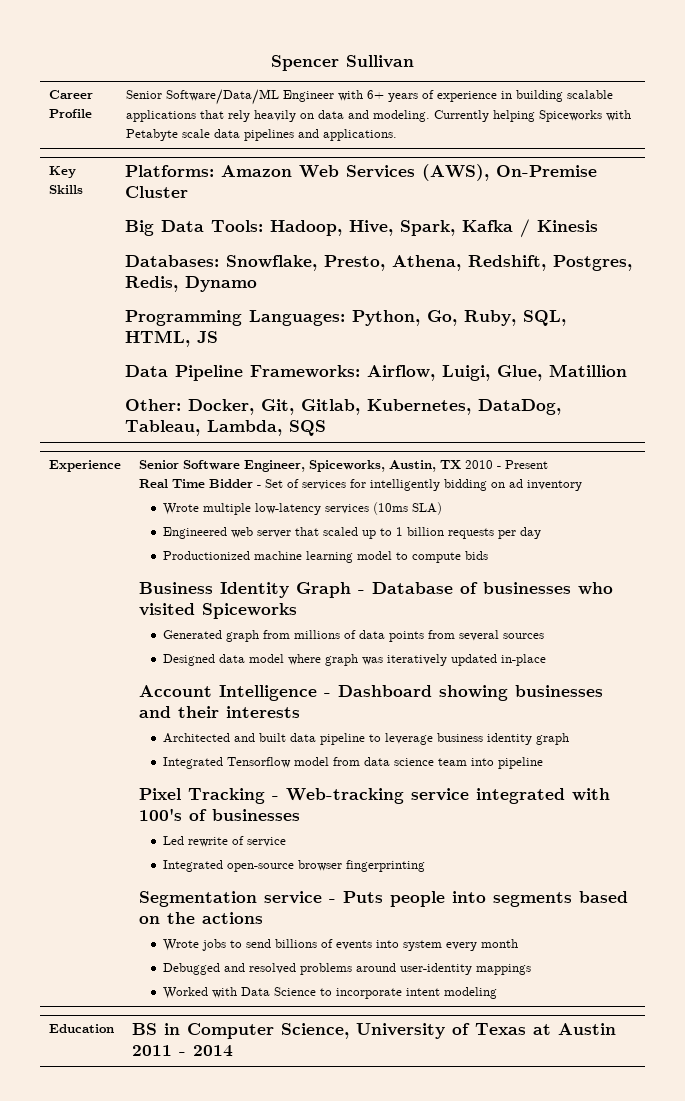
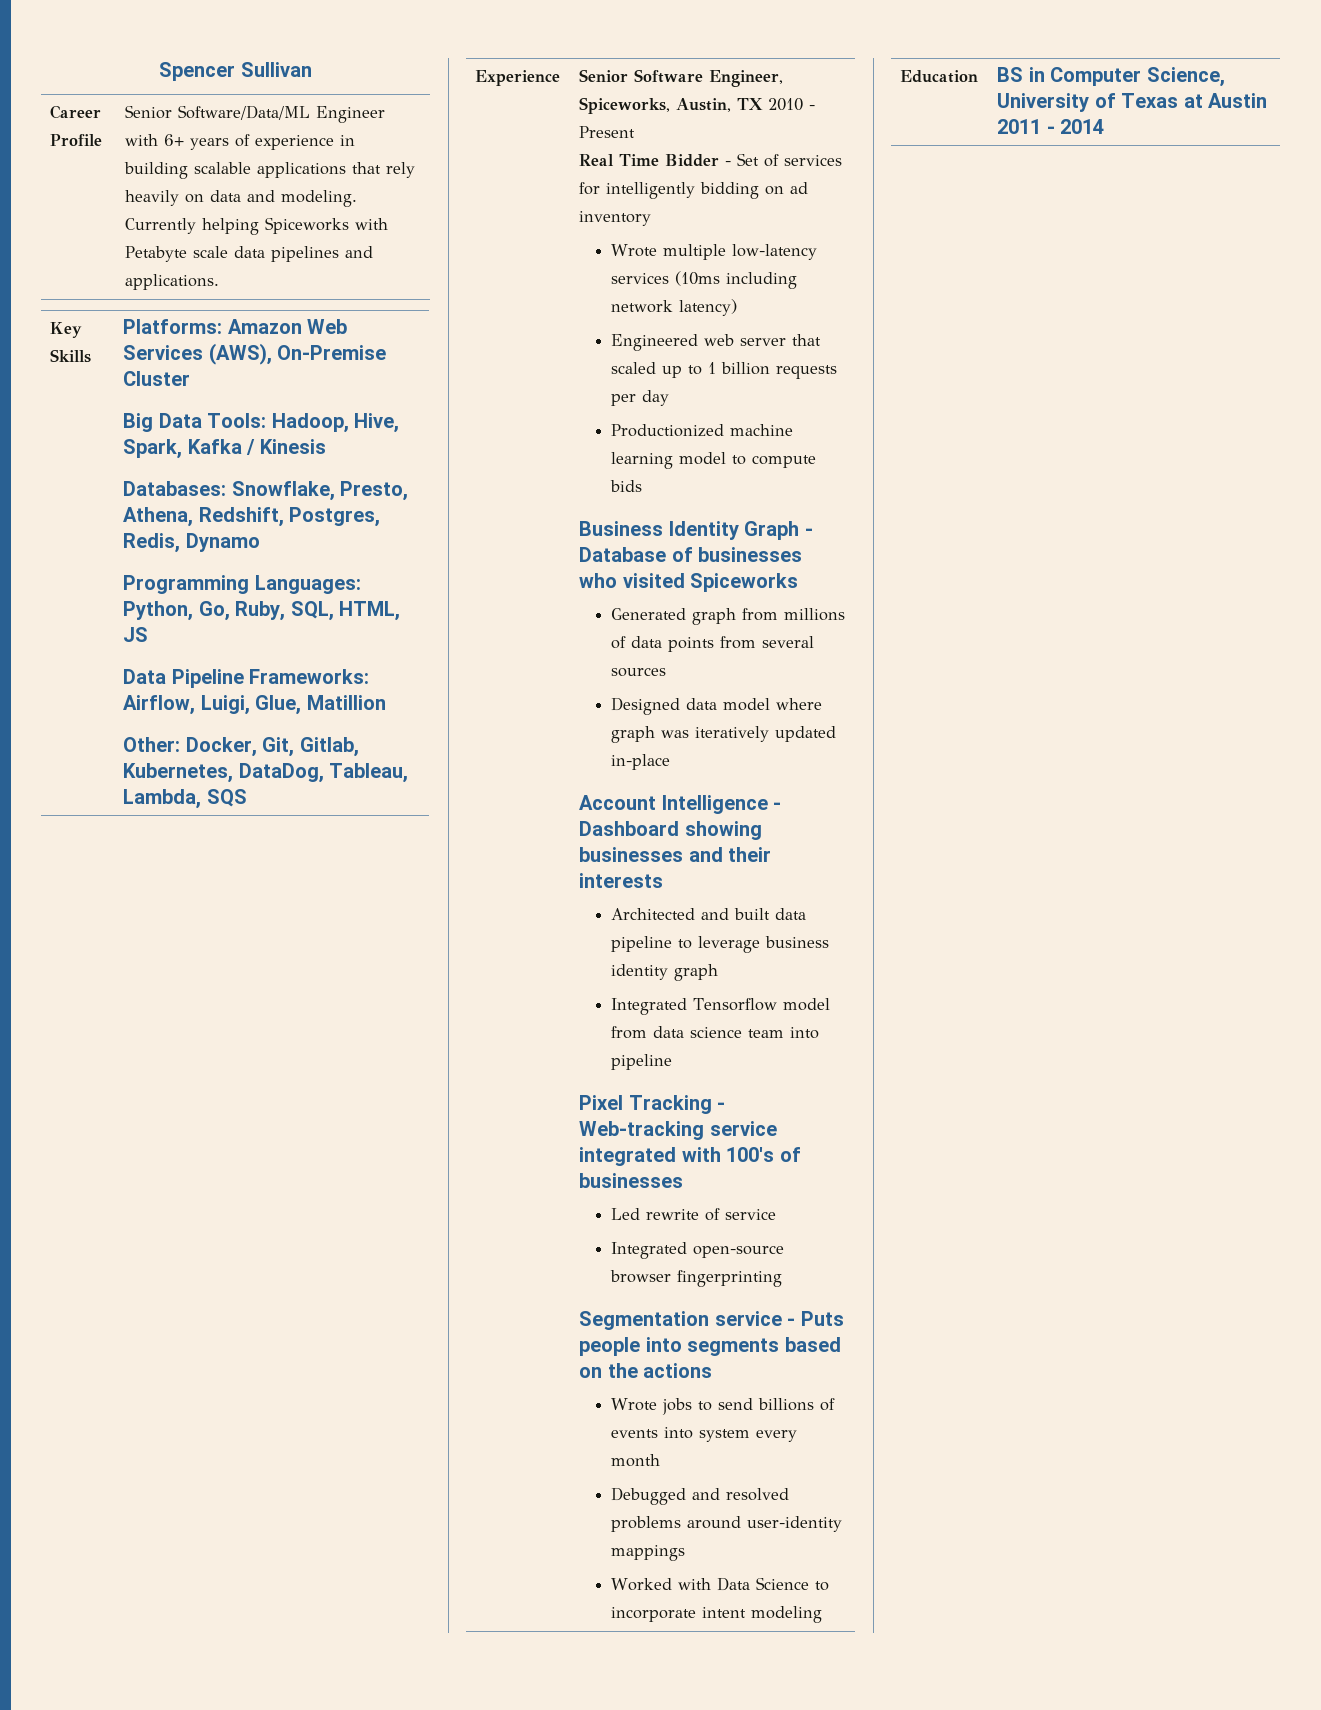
[411,502,442,515] SLA) -> [726,272,798,289] [611,299,738,316] including network latency)

